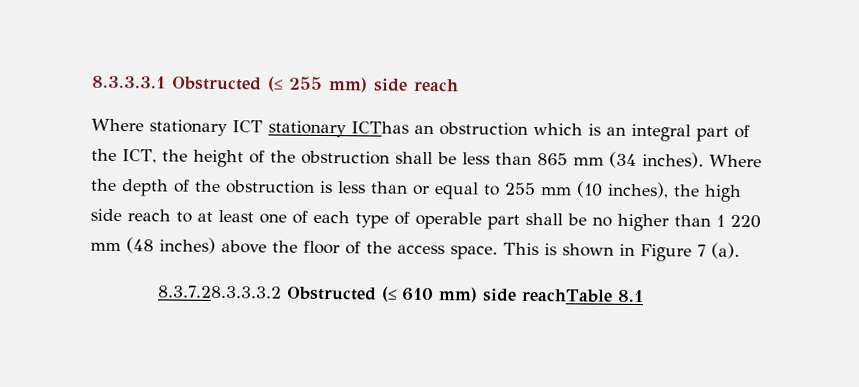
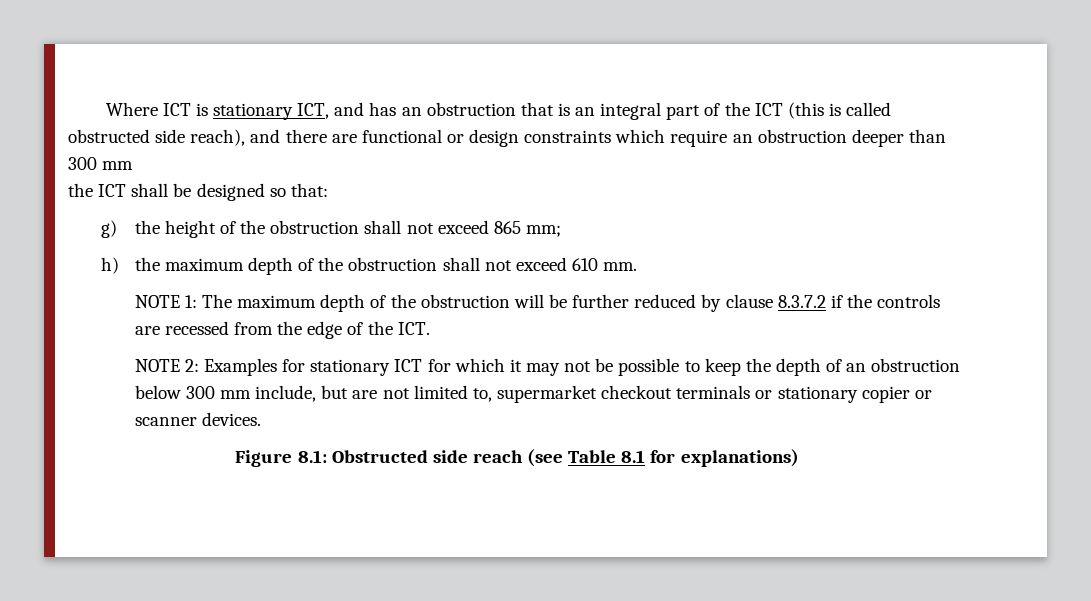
[91,75,459,93] [91,118,583,138] 8.3.3.3.1 Obstructed (≤ 255 mm) side reach // Where stationary ICT stationary ICThas an obstruction which -> [105,102,554,120] Where ICT is stationary ICT, and has an obstruction that
[122,149,157,164] ICT, -> [754,102,892,119] [68,129,946,147] [68,157,134,170] [68,183,328,201] [101,220,118,238] ICT (this is called obstructed side reach), and there are functional or design constraints which require an obstruction deeper than 300 mm // the ICT shall be designed so that: // g)
[436,151,762,169] [91,178,742,202] [90,208,761,232] [90,237,740,262] [157,285,645,303] be less than 865 mm (34 inches). Where the depth of the obstruction is less than or equal to 255 mm (10 inches), the high side reach to at least one of each type of operable part shall be no higher than 1 220 mm (48 inches) above the floor of the access space. This is shown in Figure 7 (a). // 8.3.7.28.3.3.3.2 Obstructed (≤ 610 mm) side reachTable 8.1 -> [406,220,561,237] [101,257,638,275] [134,294,941,312] [134,321,430,339] [134,358,961,376] [134,385,932,403] [134,412,261,426] [235,449,799,467] not exceed 865 mm; // h) the maximum depth of the obstruction shall not exceed 610 mm. // NOTE 1: The maximum depth of the obstruction will be further reduced by clause 8.3.7.2 if the controls are recessed from the edge of the ICT. // NOTE 2: Examples for stationary ICT for which it may not be possible to keep the depth of an obstruction below 300 mm include, but are not limited to, supermarket checkout terminals or stationary copier or scanner devices. // Figure 8.1: Obstructed side reach (see Table 8.1 for explanations)

